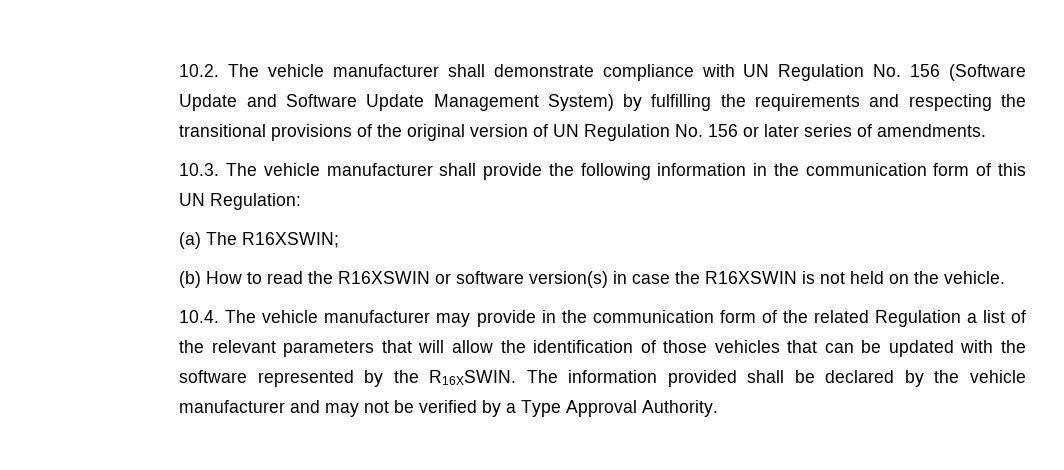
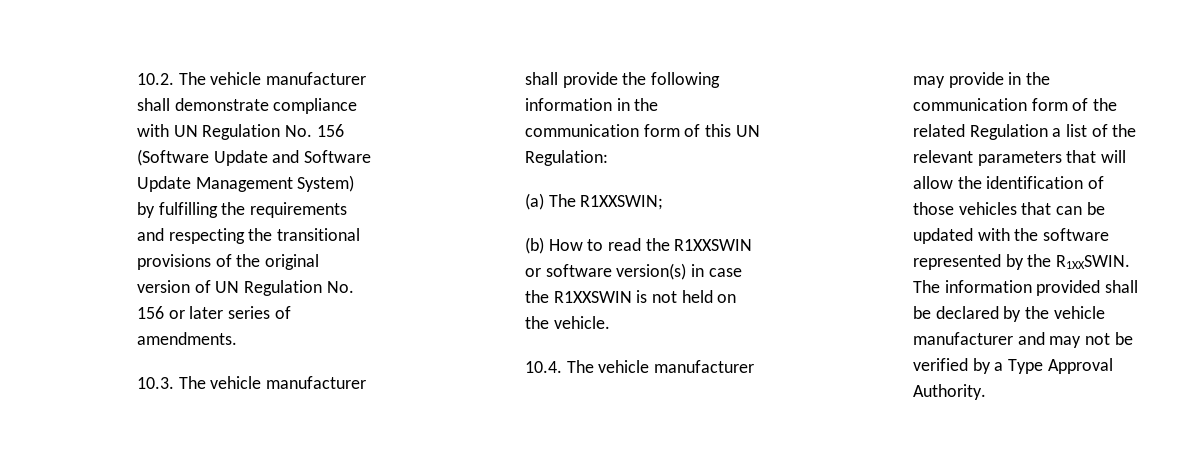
[242,232,340,248] R16XSWIN; -> [580,195,664,210] R1XXSWIN;
[338,271,431,284] R16XSWIN -> [674,239,753,251] R1XXSWIN
[705,271,798,284] R16XSWIN -> [553,291,632,303] R1XXSWIN
[429,370,517,385] R16XSWIN. -> [1055,255,1130,269] R1XXSWIN.

